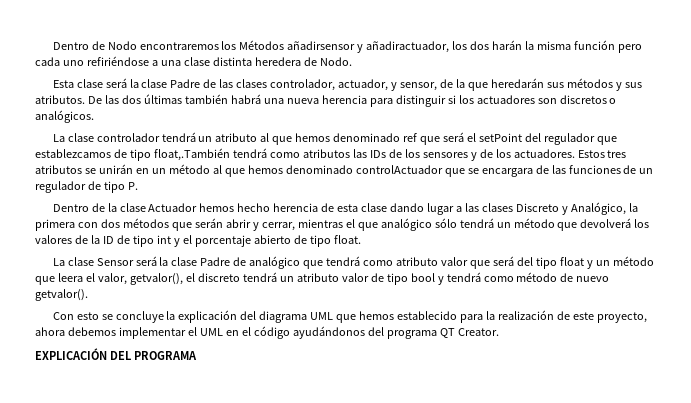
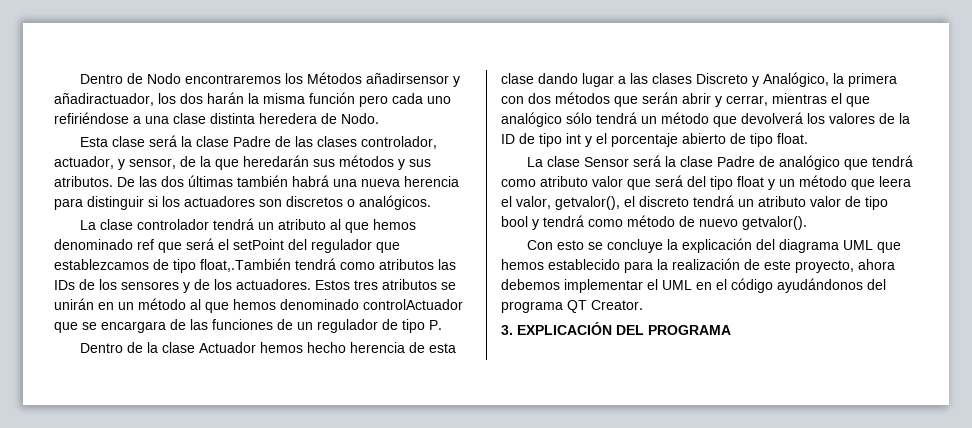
(499, 332) none -> [501,325,513,335] 3.

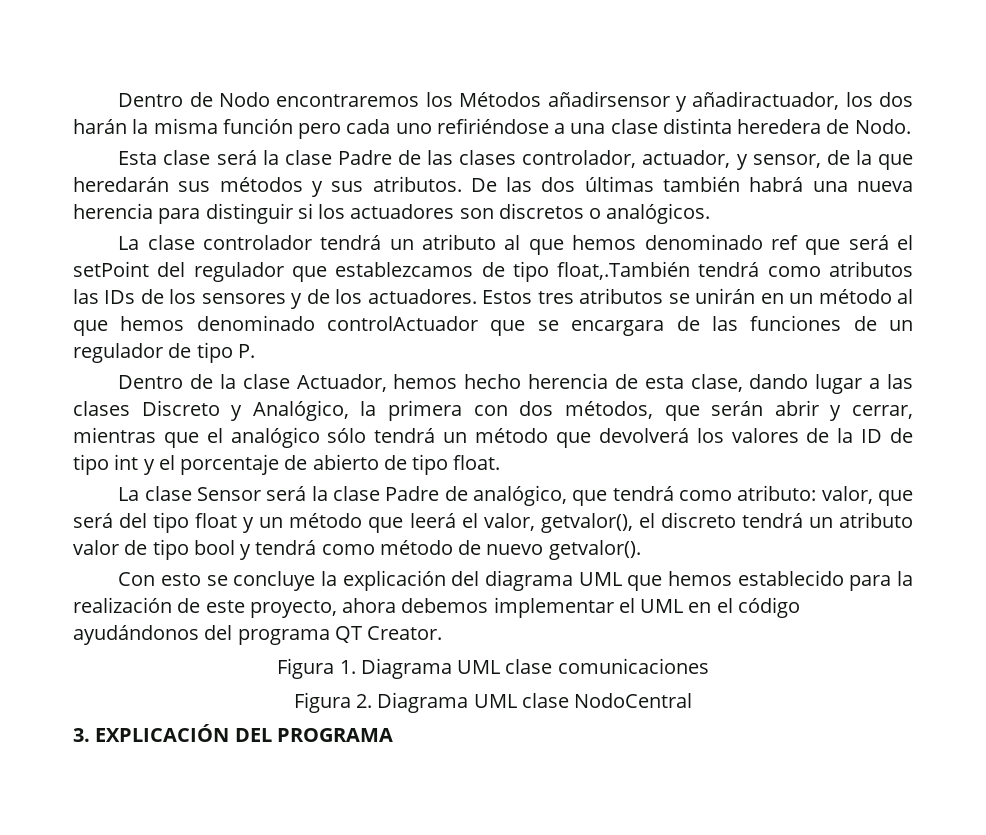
[198,342,256,353] Actuador -> [296,374,387,392] Actuador,
[501,73,534,84] clase -> [690,374,743,392] clase,
[555,92,610,104] métodos -> [564,401,653,419] métodos,
[831,93,870,107] el que -> [163,428,223,448] que el
(678, 140) none -> [284,455,308,470] de
[778,155,840,170] analógico -> [472,485,567,506] analógico,
[540,176,623,187] atributo valor -> [737,485,873,504] atributo: valor,
[879,176,911,187] leera -> [409,513,456,528] leerá
(643, 305) none -> [277,658,709,679] [293,692,693,713] // Figura 1. Diagrama UML clase comunicaciones // Figura 2. Diagrama UML clase NodoCentral

